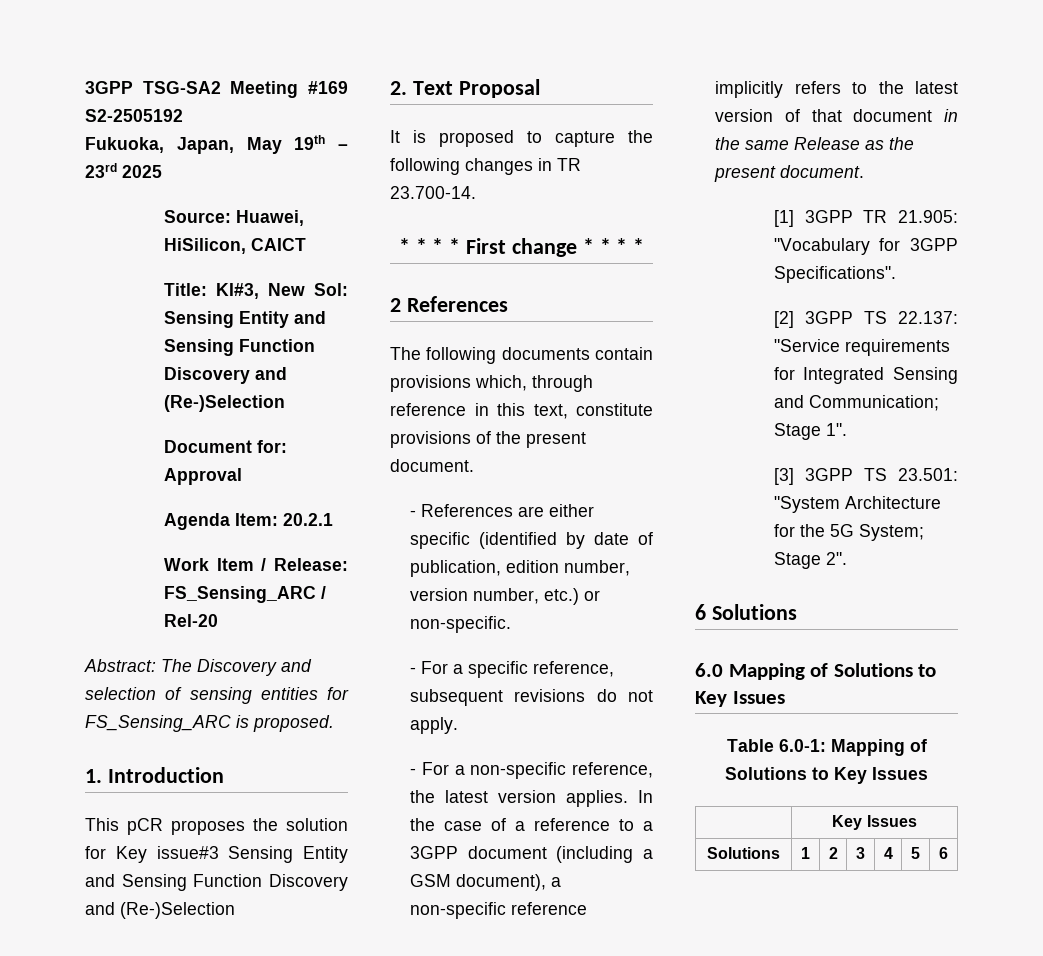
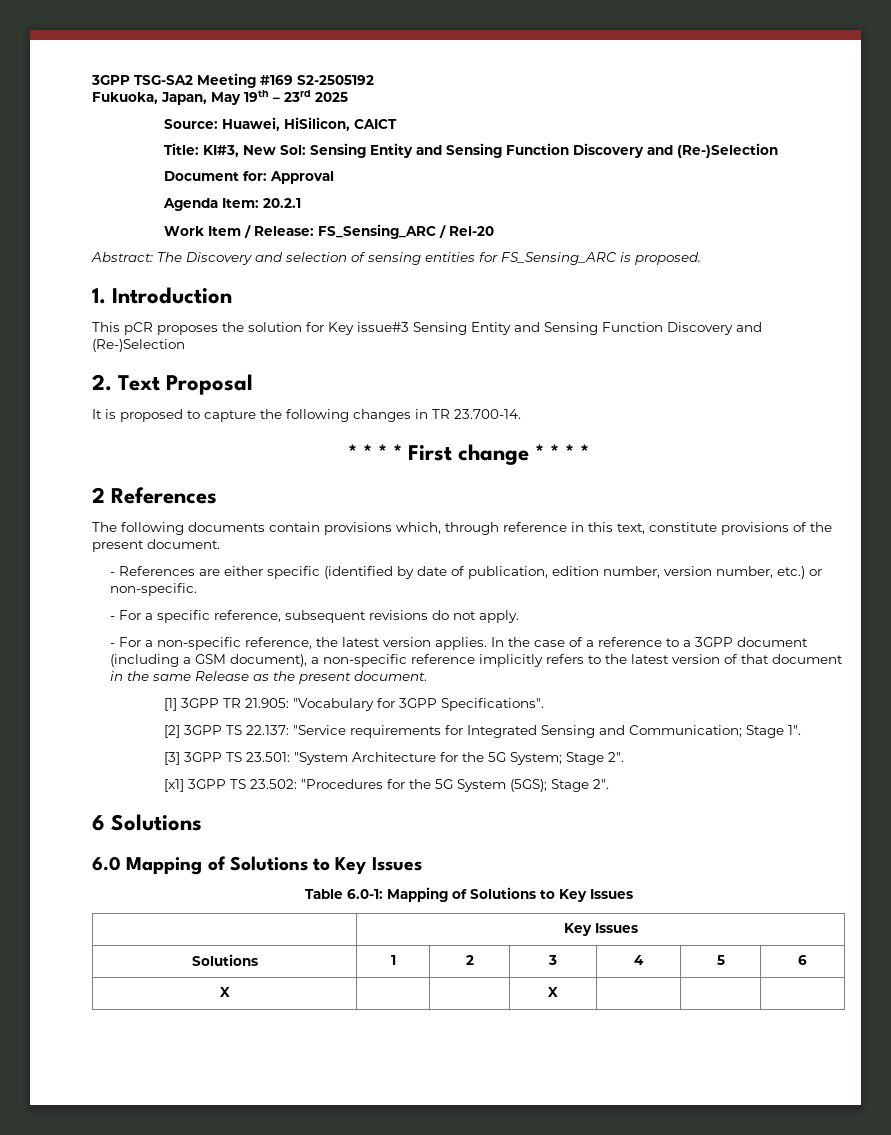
(847, 558) none -> [164,779,610,792] // [x1] 3GPP TS 23.502: "Procedures for the 5G System (5GS); Stage 2".
(948, 853) none -> [219,987,230,997] [548,987,558,997] // X | | | X | | |

